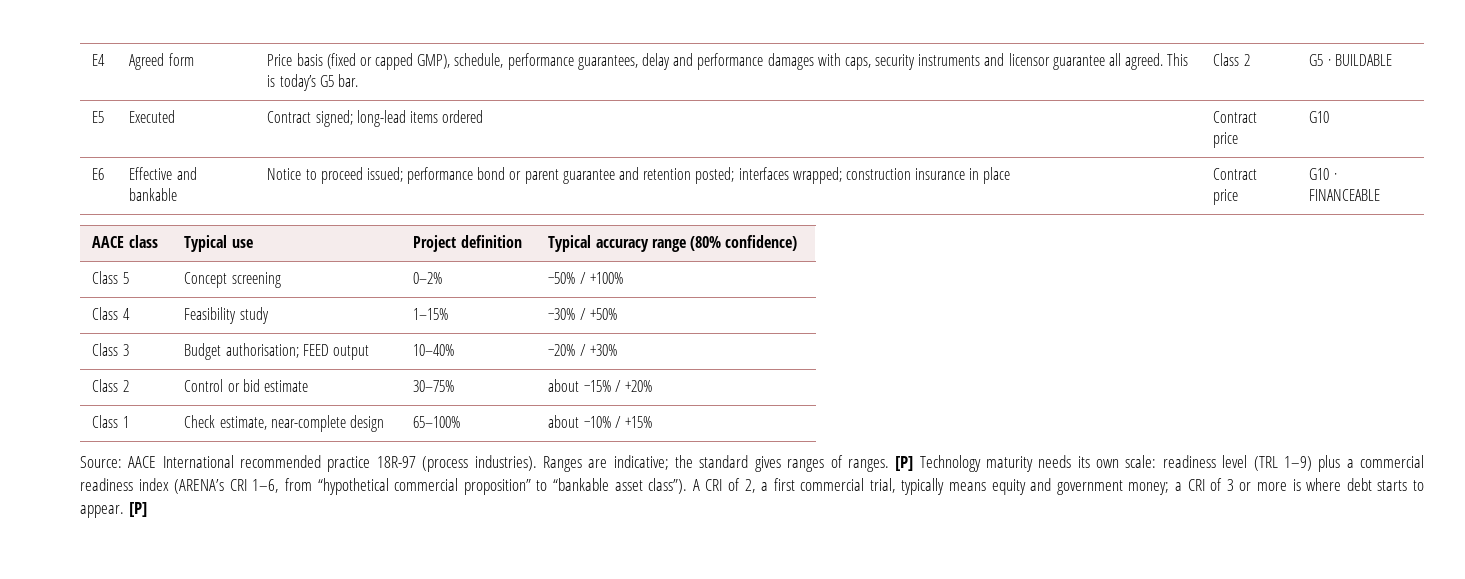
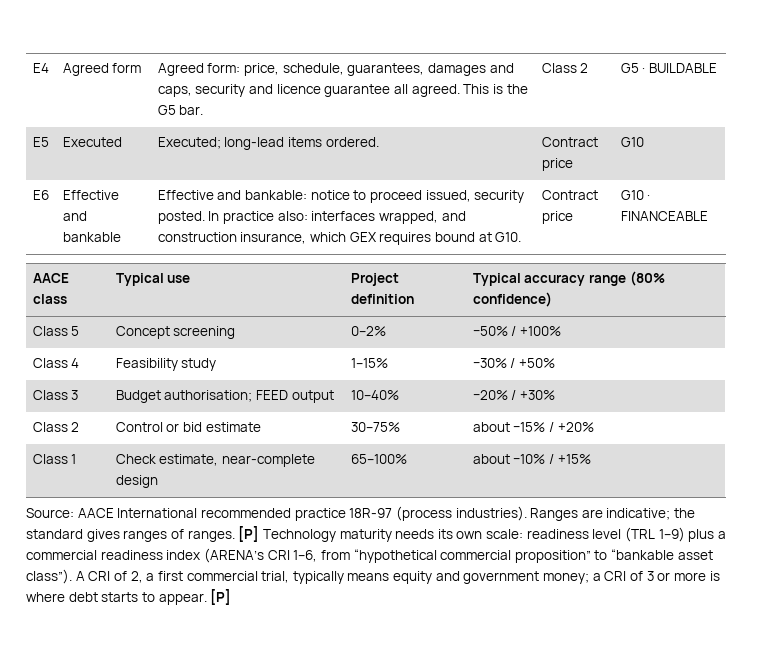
[267,53,1050,70] Price basis (fixed or capped GMP), schedule, performance guarantees, delay and performance damages with caps, security instruments and licensor -> [157,63,514,76] [157,84,321,97] Agreed form: price, schedule, guarantees, damages and caps, security and licence
[279,74,316,91] today’s -> [506,84,528,94] the
[267,110,353,127] Contract signed; -> [157,137,221,149] Executed;
[442,110,484,123] ordered -> [325,137,379,147] ordered.
[267,167,1011,184] Notice to proceed issued; performance bond or parent guarantee and retention posted; interfaces wrapped; construction insurance in place -> [157,190,525,203] [157,211,466,224] [157,232,522,245] Effective and bankable: notice to proceed issued, security posted. In practice also: interfaces wrapped, and construction insurance, which GEX requires bound at G10.

